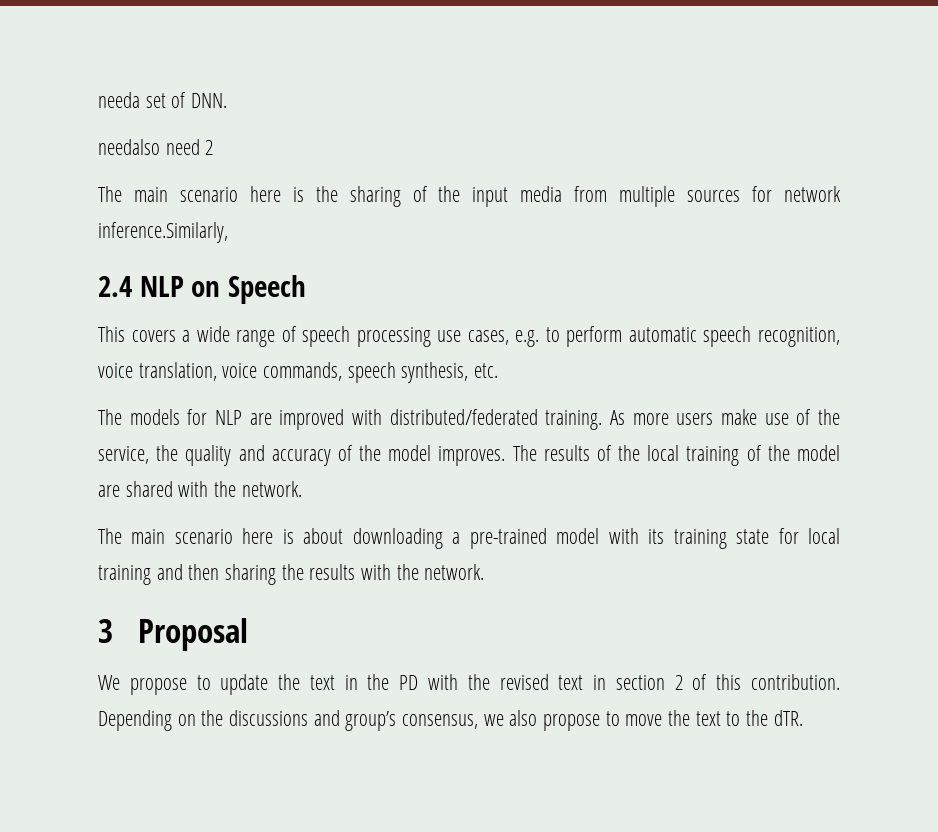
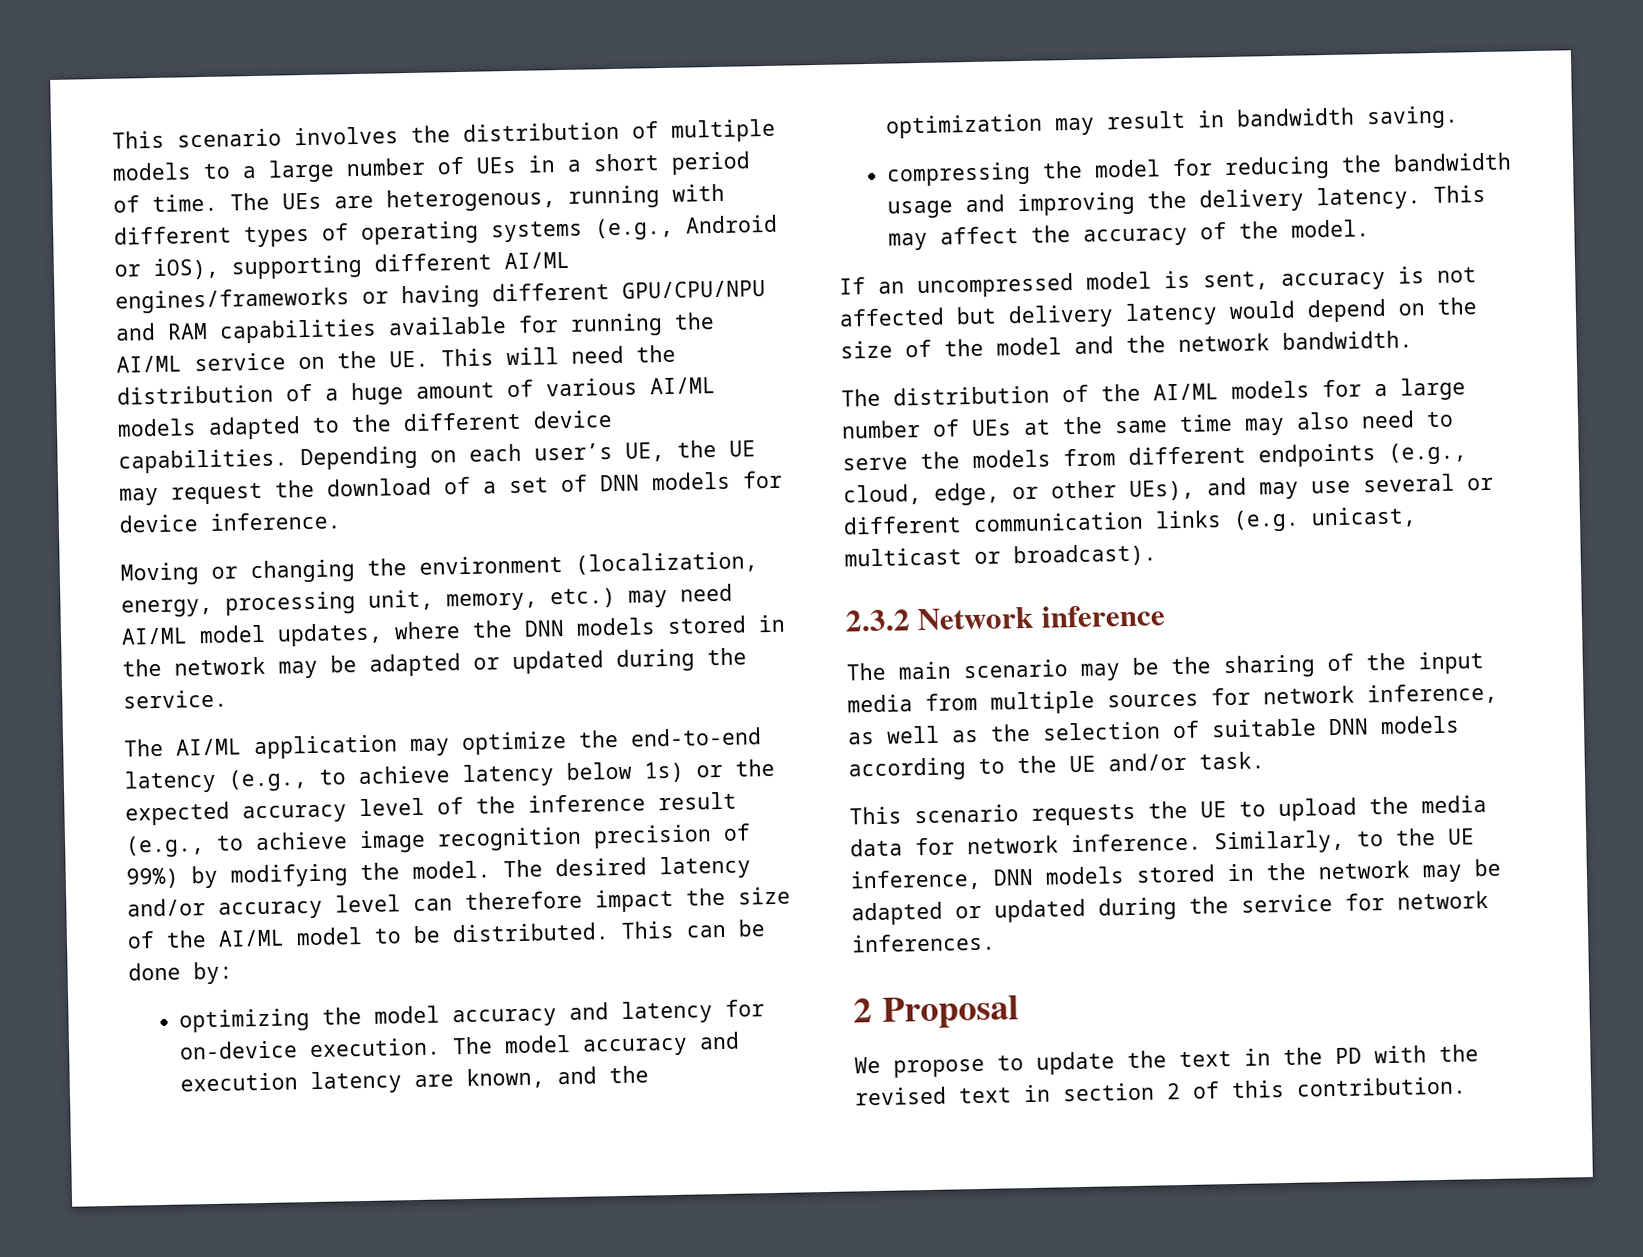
[98,92,228,108] [98,139,214,155] [98,186,304,202] needa set of DNN. // needalso need 2 // The main scenario here is -> [112,118,776,149] [112,151,751,183] [113,183,725,213] [114,214,778,248] [114,251,570,280] [115,280,766,314] [115,312,715,344] [116,344,676,373] [117,377,716,406] [117,410,613,440] [118,440,756,474] [119,470,783,506] [119,511,341,533] [120,551,758,586] [121,583,733,618] [121,614,786,647] [122,647,747,679] [123,689,228,709] [124,727,762,760] [124,758,775,794] [125,791,737,826] [125,823,751,858] [126,855,751,889] [127,886,791,920] [127,919,766,949] [128,961,233,985] [178,999,765,1033] [178,1031,740,1060] [179,1065,649,1095] [885,105,1459,139] [885,152,1512,187] [886,184,1486,219] [887,219,1370,251] [839,266,1477,299] [839,297,1477,329] [840,330,1413,359] [841,377,1466,407] [841,410,1454,439] [842,442,1467,471] [843,473,1494,506] [843,506,1417,535] [844,543,1157,568] [845,604,1166,632] [846,657,1159,681] This scenario involves the distribution of multiple models to a large number of UEs in a short period of time. The UEs are heterogenous, running with different types of operating systems (e.g., Android or iOS), supporting different AI/ML engines/frameworks or having different GPU/CPU/NPU and RAM capabilities available for running the AI/ML service on the UE. This will need the distribution of a huge amount of various AI/ML models adapted to the different device capabilities. Depending on each user’s UE, the UE may request the download of a set of DNN models for device inference. // Moving or changing the environment (localization, energy, processing unit, memory, etc.) may need AI/ML model updates, where the DNN models stored in the network may be adapted or updated during the service. // The AI/ML application may optimize the end-to-end latency (e.g., to achieve latency below 1s) or the expected accuracy level of the inference result (e.g., to achieve image recognition precision of 99%) by modifying the model. The desired latency and/or accuracy level can therefore impact the size of the AI/ML model to be distributed. This can be done by: // optimizing the model accuracy and latency for on-device execution. The model accuracy and execution latency are known, and the optimization may result in bandwidth saving. // compressing the model for reducing the bandwidth usage and improving the delivery latency. This may affect the accuracy of the model. // If an uncompressed model is sent, accuracy is not affected but delivery latency would depend on the size of the model and the network bandwidth. // The distribution of the AI/ML models for a large number of UEs at the same time may also need to serve the models from different endpoints (e.g., cloud, edge, or other UEs), and may use several or different communication links (e.g. unicast, multicast or broadcast). // 2.3.2 Network inference // The main scenario may be
[98,222,228,243] [98,275,307,304] [98,326,840,347] [98,362,499,383] [98,409,840,430] [98,445,840,466] [98,481,302,497] [98,528,840,549] [98,564,485,585] [98,619,113,643] inference.Similarly, // 2.4 NLP on Speech // This covers a wide range of speech processing use cases, e.g. to perform automatic speech recognition, voice translation, voice commands, speech synthesis, etc. // The models for NLP are improved with distributed/federated training. As more users make use of the service, the quality and accuracy of the model improves. The results of the local training of the model are shared with the network. // The main scenario here is about downloading a pre-trained model with its training state for local training and then sharing the results with the network. // 3 -> [1367,682,1498,706] [848,715,1460,745] [848,751,1265,782] [849,795,1487,826] [850,828,1475,857] [850,858,1501,892] [851,891,1489,926] [852,932,996,953] [853,998,872,1023] inference, as well as the selection of suitable DNN models according to the UE and/or task. // This scenario requests the UE to upload the media data for network inference. Similarly, to the UE inference, DNN models stored in the network may be adapted or updated during the service for network inferences. // 2
[98,710,803,731] Depending on the discussions and group’s consensus, we also propose to move the text to the dTR. -> (1467, 1086) none

